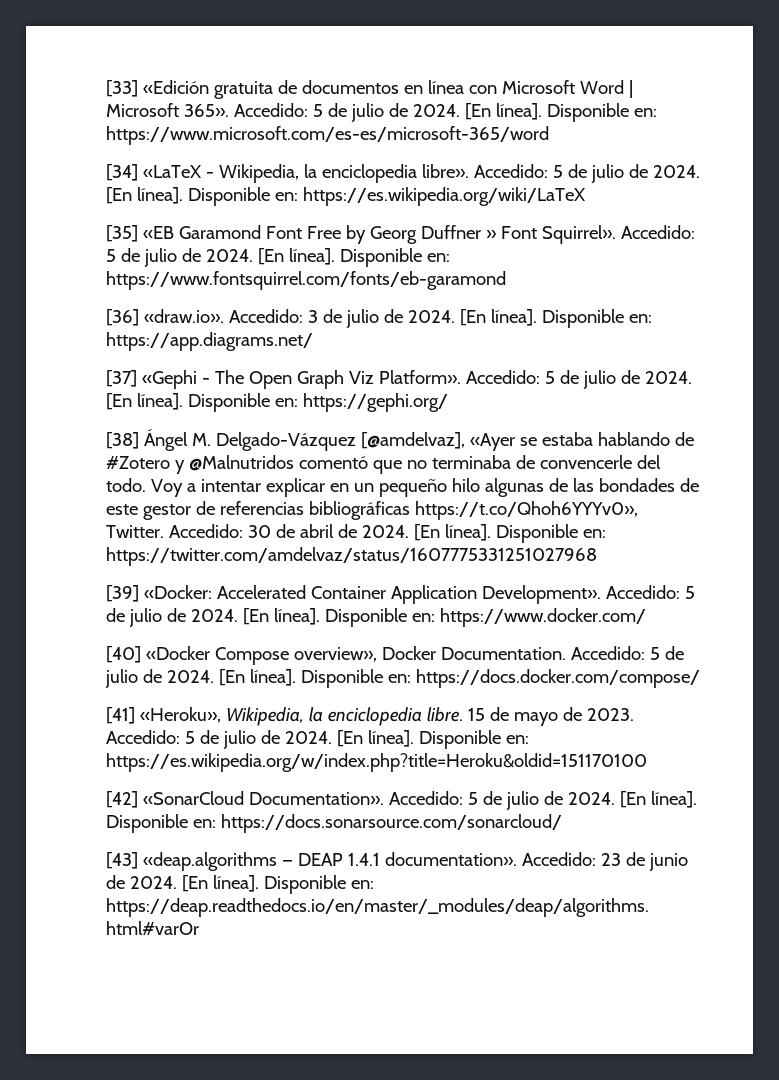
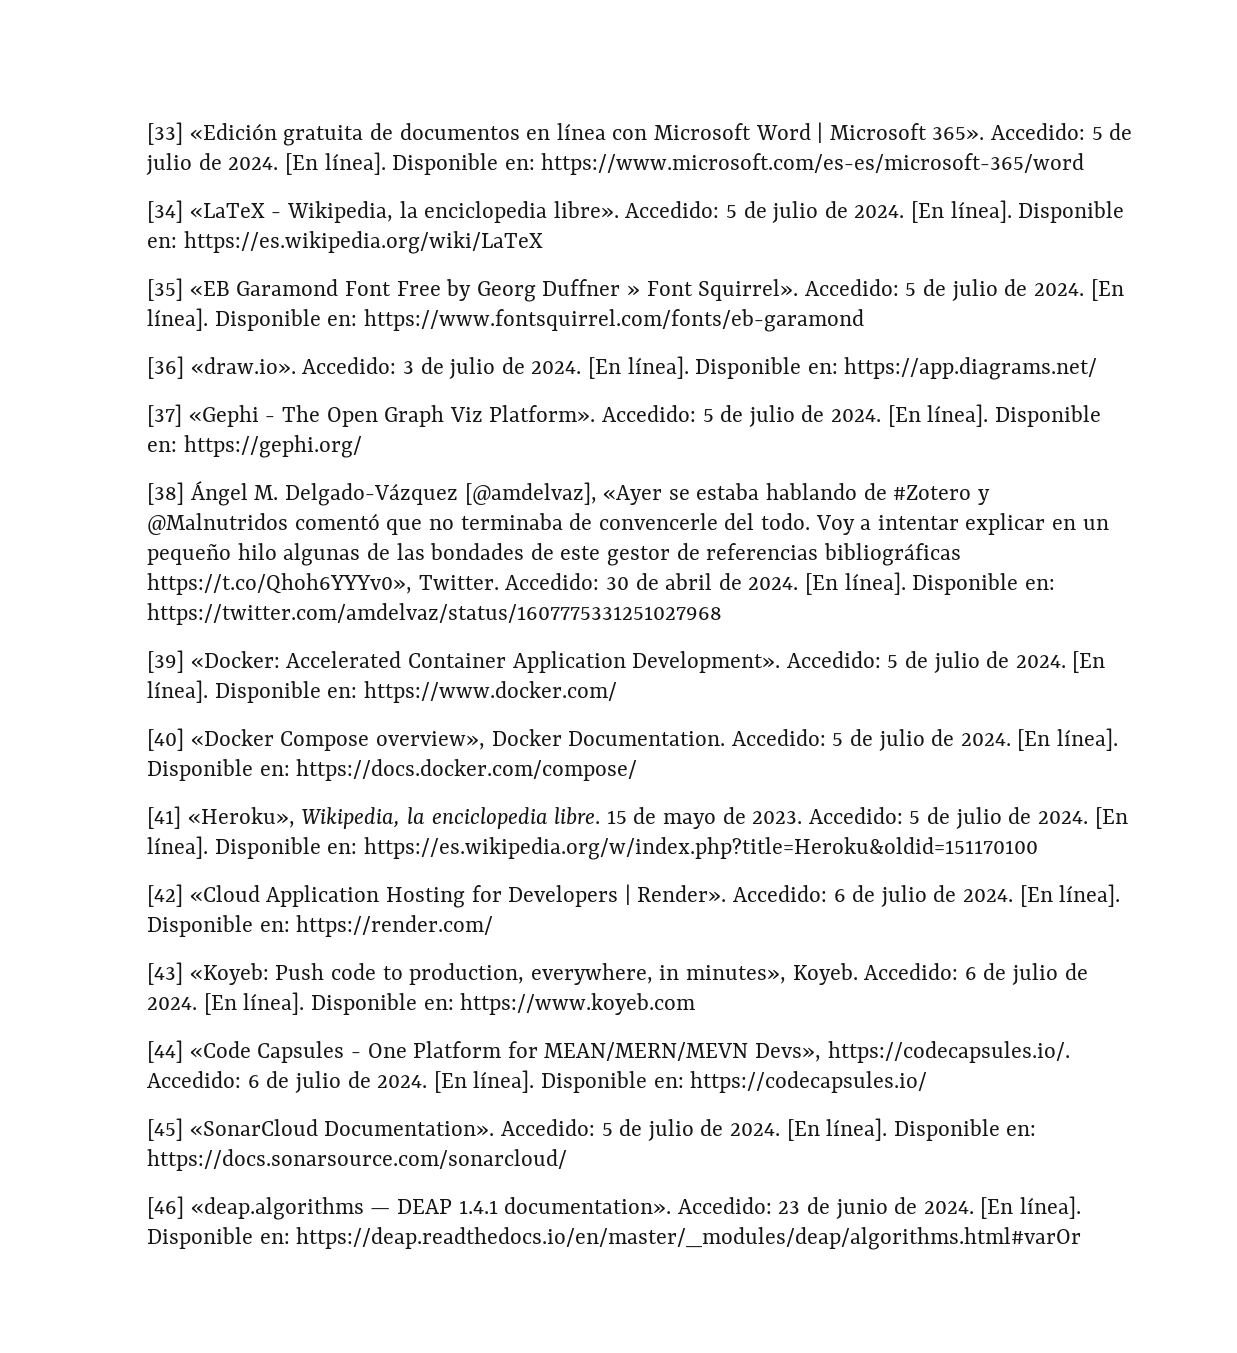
(139, 799) none -> [189,884,1121,908] [147,915,494,937] [147,962,1088,985] [147,992,696,1015] [147,1040,1070,1063] [147,1070,928,1093] [147,1118,184,1141] «Cloud Application Hosting for Developers | Render». Accedido: 6 de julio de 2024. [En línea]. Disponible en: https://render.com/ // [43] «Koyeb: Push code to production, everywhere, in minutes», Koyeb. Accedido: 6 de julio de 2024. [En línea]. Disponible en: https://www.koyeb.com // [44] «Code Capsules - One Platform for MEAN/MERN/MEVN Devs», https://codecapsules.io/. Accedido: 6 de julio de 2024. [En línea]. Disponible en: https://codecapsules.io/ // [45]
[106,852,139,869] [43] -> [147,1196,185,1219] [46]

